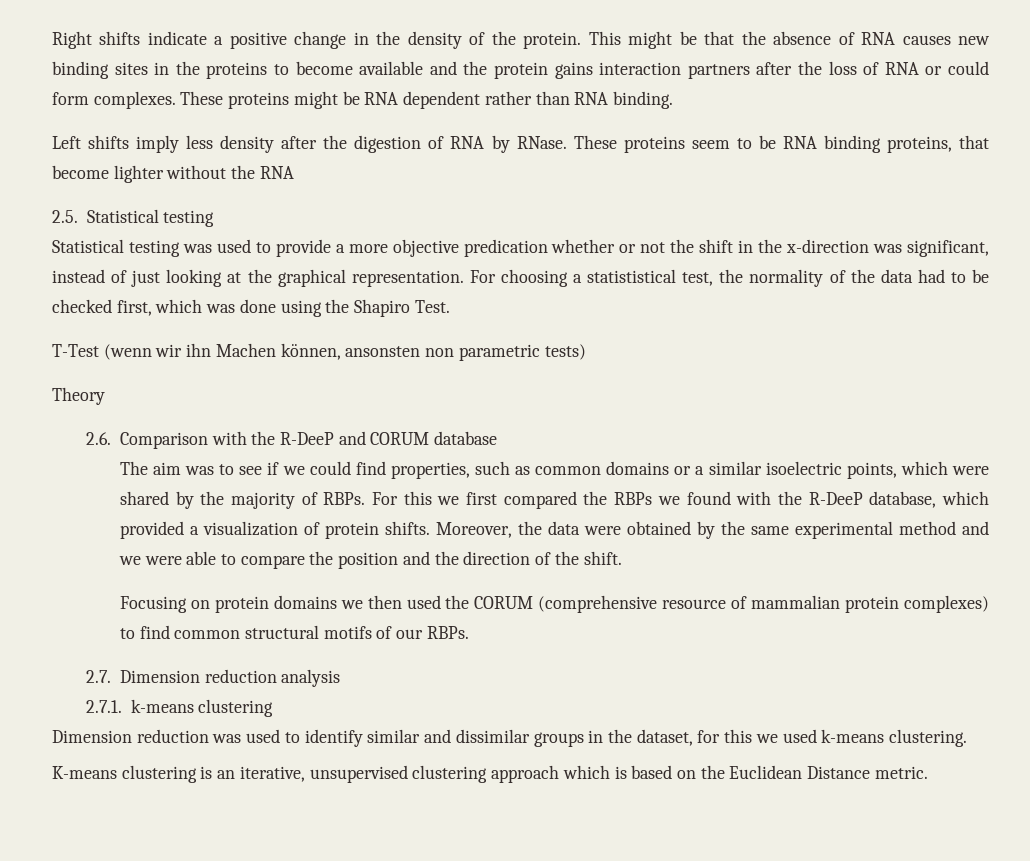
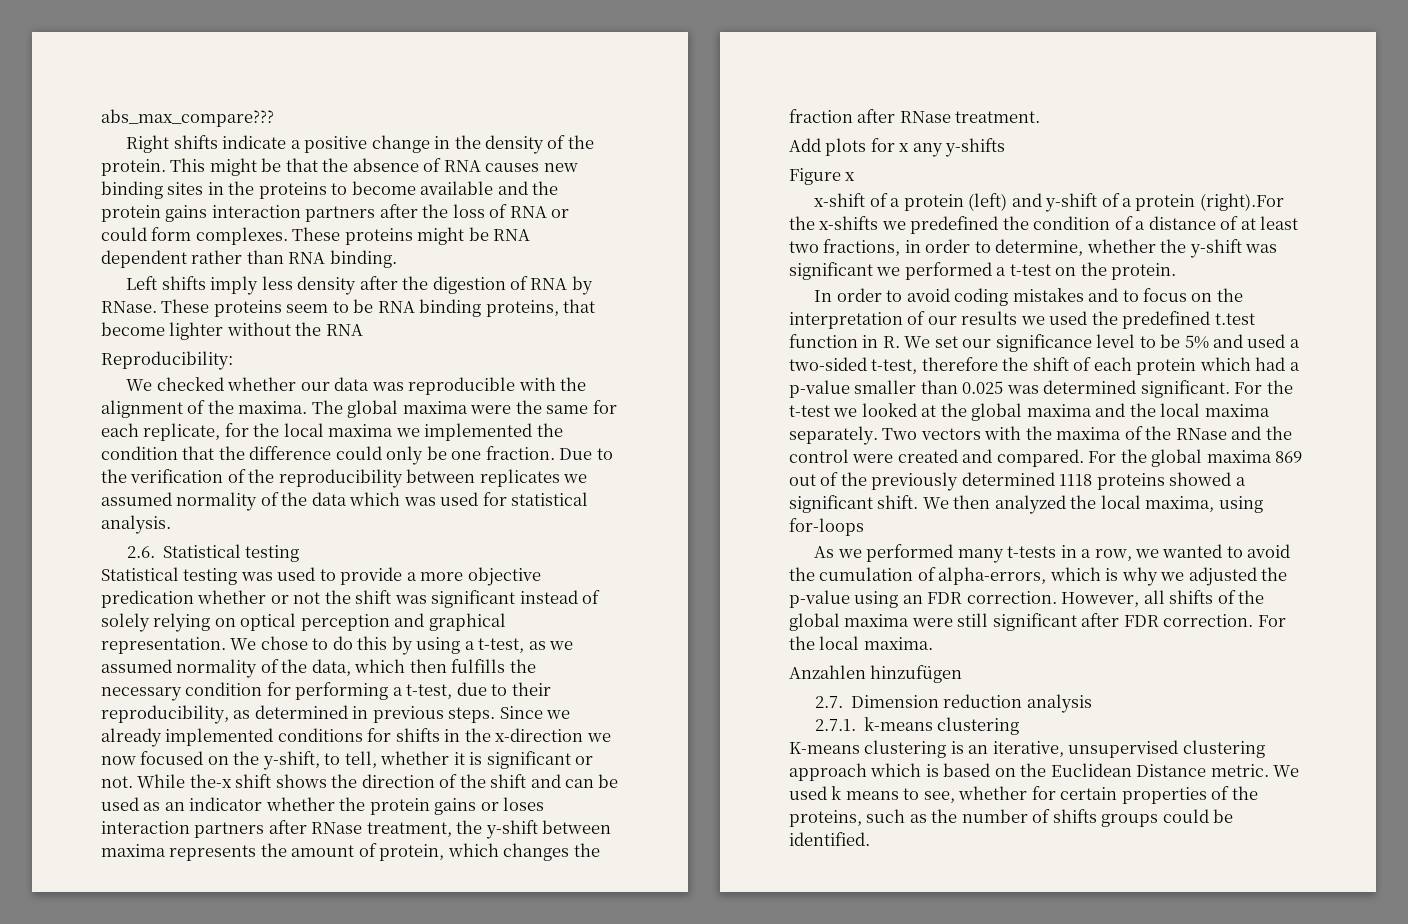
(52, 40) none -> [101,109,274,127] abs_max_compare??? //
[52,210,78,223] 2.5. -> [101,351,233,370] [126,377,586,395] [101,400,617,418] [101,423,563,441] [101,446,613,465] [101,469,588,488] [101,492,589,511] [101,515,171,534] [126,546,155,558] Reproducibility: // We checked whether our data was reproducible with the alignment of the maxima. The global maxima were the same for each replicate, for the local maxima we implemented the condition that the difference could only be one fraction. Due to the verification of the reproducibility between replicates we assumed normality of the data which was used for statistical analysis. // 2.6.
[738,239,989,257] [52,269,990,287] [52,299,450,317] [52,343,586,361] [52,387,105,405] [85,431,498,449] [119,461,990,479] [119,491,990,509] [119,521,990,539] [118,551,622,569] [119,595,990,613] [119,625,469,639] in the x-direction was significant, instead of just looking at the graphical representation. For choosing a statististical test, the normality of the data had to be checked first, which was done using the Shapiro Test. // T-Test (wenn wir ihn Machen können, ansonsten non parametric tests) // Theory // 2.6. Comparison with the R-DeeP and CORUM database // The aim was to see if we could find properties, such as common domains or a similar isoelectric points, which were shared by the majority of RBPs. For this we first compared the RBPs we found with the R-DeeP database, which provided a visualization of protein shifts. Moreover, the data were obtained by the same experimental method and we were able to compare the position and the direction of the shift. // Focusing on protein domains we then used the CORUM (comprehensive resource of mammalian protein complexes) to find common structural motifs of our RBPs. -> [394,590,601,608] [101,613,506,632] [101,636,574,655] [101,659,536,678] [101,682,551,701] [101,705,571,724] [101,728,611,747] [101,751,594,770] [101,774,619,788] [101,797,545,815] [101,820,612,839] [101,843,600,861] [789,109,1041,123] [789,138,1006,157] [789,168,856,185] [814,193,1284,212] [789,216,1299,234] [789,239,1278,258] [789,262,1177,280] [814,288,1243,306] [789,311,1255,329] [789,334,1300,352] [789,357,1300,375] [789,380,1293,398] [789,403,1270,421] [789,426,1292,445] [789,449,1303,467] [789,472,1246,491] [789,495,1263,514] [789,518,864,536] [814,544,1291,563] [789,567,1288,586] [789,590,1265,608] [789,613,1286,631] [789,636,933,650] [789,665,963,683] was significant instead of solely relying on optical perception and graphical representation. We chose to do this by using a t-test, as we assumed normality of the data, which then fulfills the necessary condition for performing a t-test, due to their reproducibility, as determined in previous steps. Since we already implemented conditions for shifts in the x-direction we now focused on the y-shift, to tell, whether it is significant or not. While the-x shift shows the direction of the shift and can be used as an indicator whether the protein gains or loses interaction partners after RNase treatment, the y-shift between maxima represents the amount of protein, which changes the fraction after RNase treatment. // Add plots for x any y-shifts // Figure x // x-shift of a protein (left) and y-shift of a protein (right).For the x-shifts we predefined the condition of a distance of at least two fractions, in order to determine, whether the y-shift was significant we performed a t-test on the protein. // In order to avoid coding mistakes and to focus on the interpretation of our results we used the predefined t.test function in R. We set our significance level to be 5% and used a two-sided t-test, therefore the shift of each protein which had a p-value smaller than 0.025 was determined significant. For the t-test we looked at the global maxima and the local maxima separately. Two vectors with the maxima of the RNase and the control were created and compared. For the global maxima 869 out of the previously determined 1118 proteins showed a significant shift. We then analyzed the local maxima, using for-loops // As we performed many t-tests in a row, we wanted to avoid the cumulation of alpha-errors, which is why we adjusted the p-value using an FDR correction. However, all shifts of the global maxima were still significant after FDR correction. For the local maxima. // Anzahlen hinzufügen
[52,729,968,747] // Dimension reduction was used to identify similar and dissimilar groups in the dataset, for this we used k-means clustering. -> (1020, 726) none
(928, 772) none -> [1273,765,1300,777] [789,786,1258,804] [789,809,1234,827] [789,832,870,846] We used k means to see, whether for certain properties of the proteins, such as the number of shifts groups could be identified.

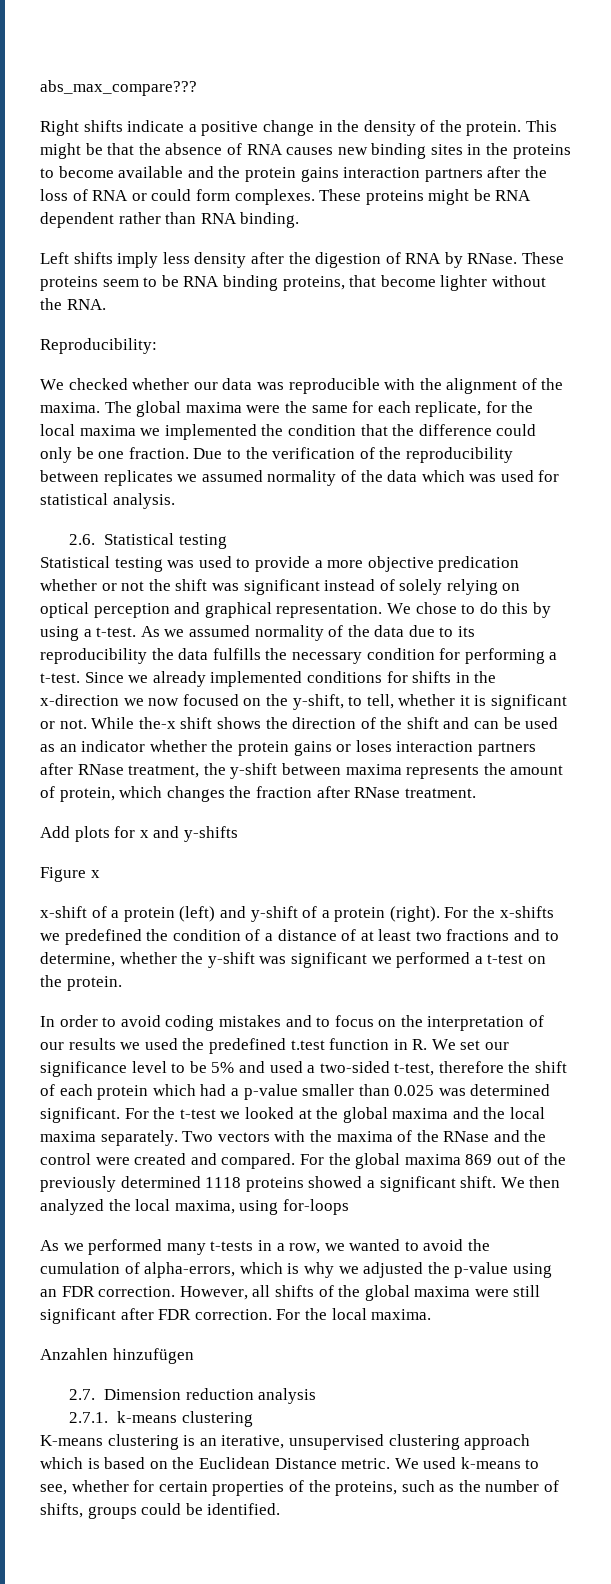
[325,324,363,336] RNA -> [66,299,106,310] RNA.
[478,638,574,653] [101,659,447,678] t-test, as we assumed normality of the data, which then -> [96,625,476,641] [40,648,209,664] t-test. As we assumed normality of the data due to its reproducibility the data
[406,682,551,699] [101,705,496,724] t-test, due to their reproducibility, as determined in previous steps. -> [40,673,80,683] t-test.
[912,143,943,157] any -> [153,826,180,838] and
[1199,193,1284,211] (right).For -> [389,906,469,922] (right). For
[823,239,971,256] fractions, in order -> [446,929,541,941] fractions and
[831,786,899,800] k means -> [460,1457,521,1469] k-means
[1052,809,1097,823] shifts -> [40,1503,83,1518] shifts,

